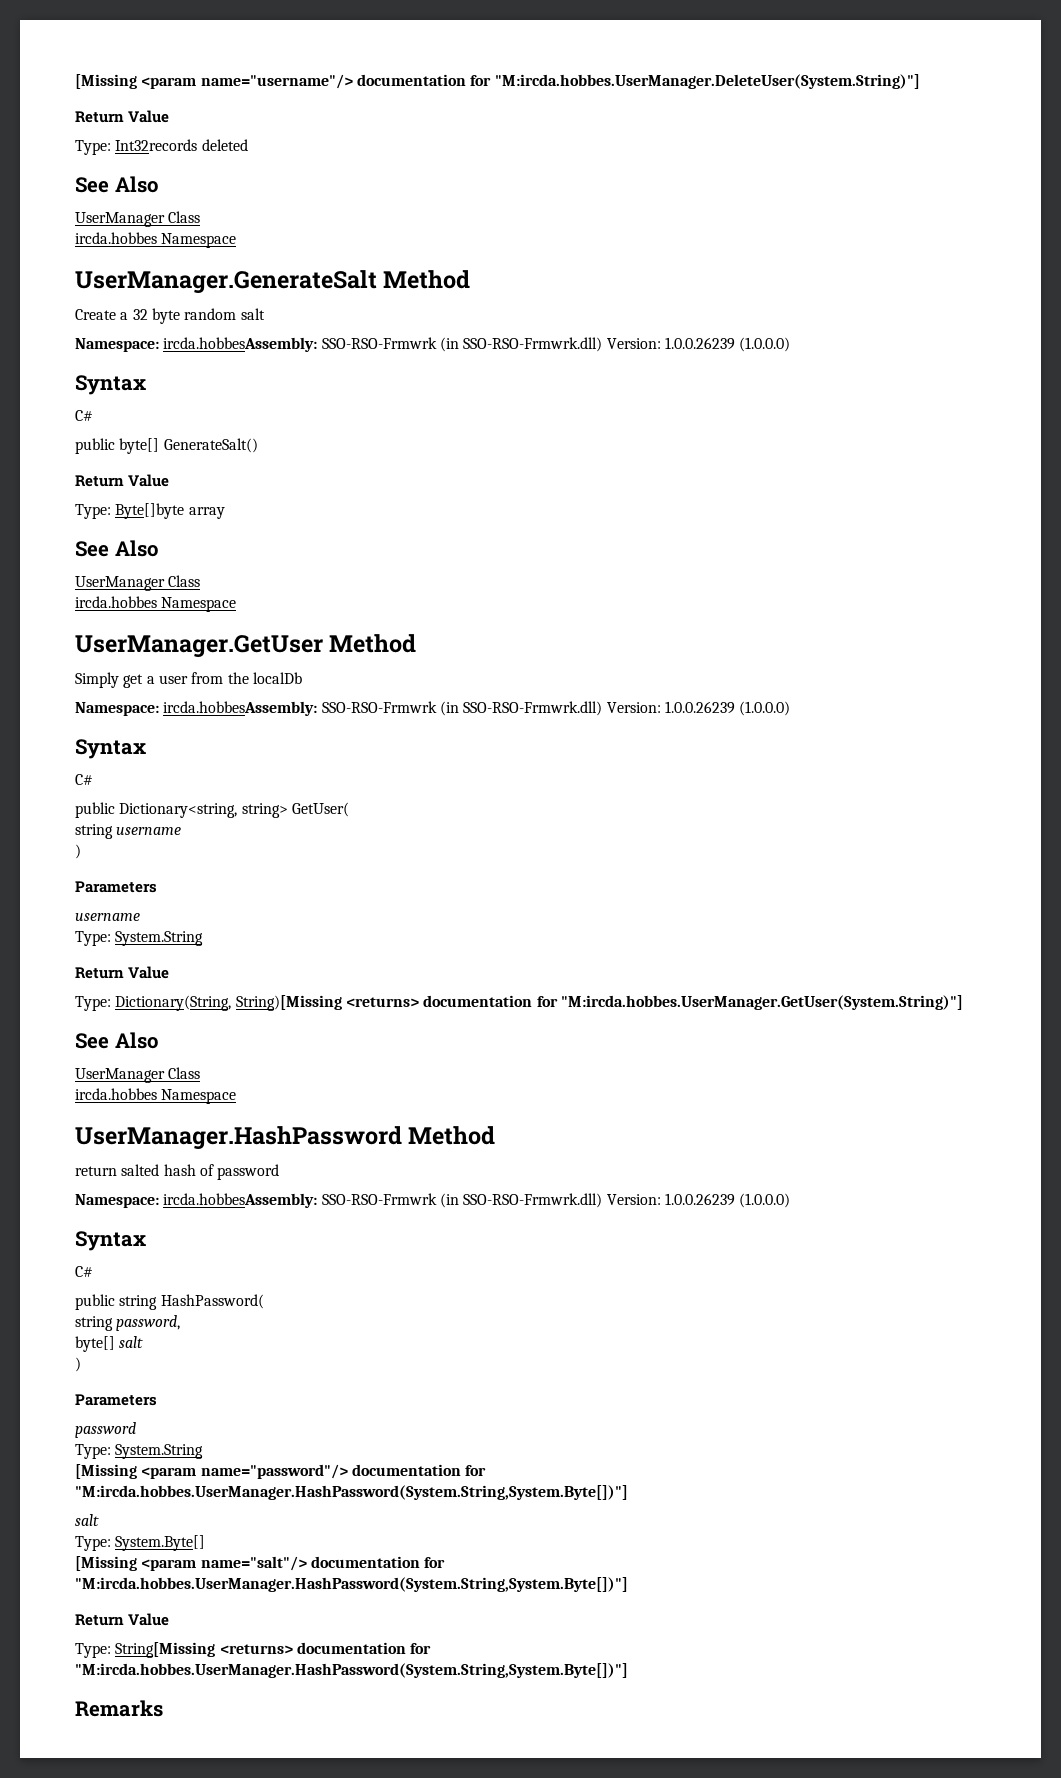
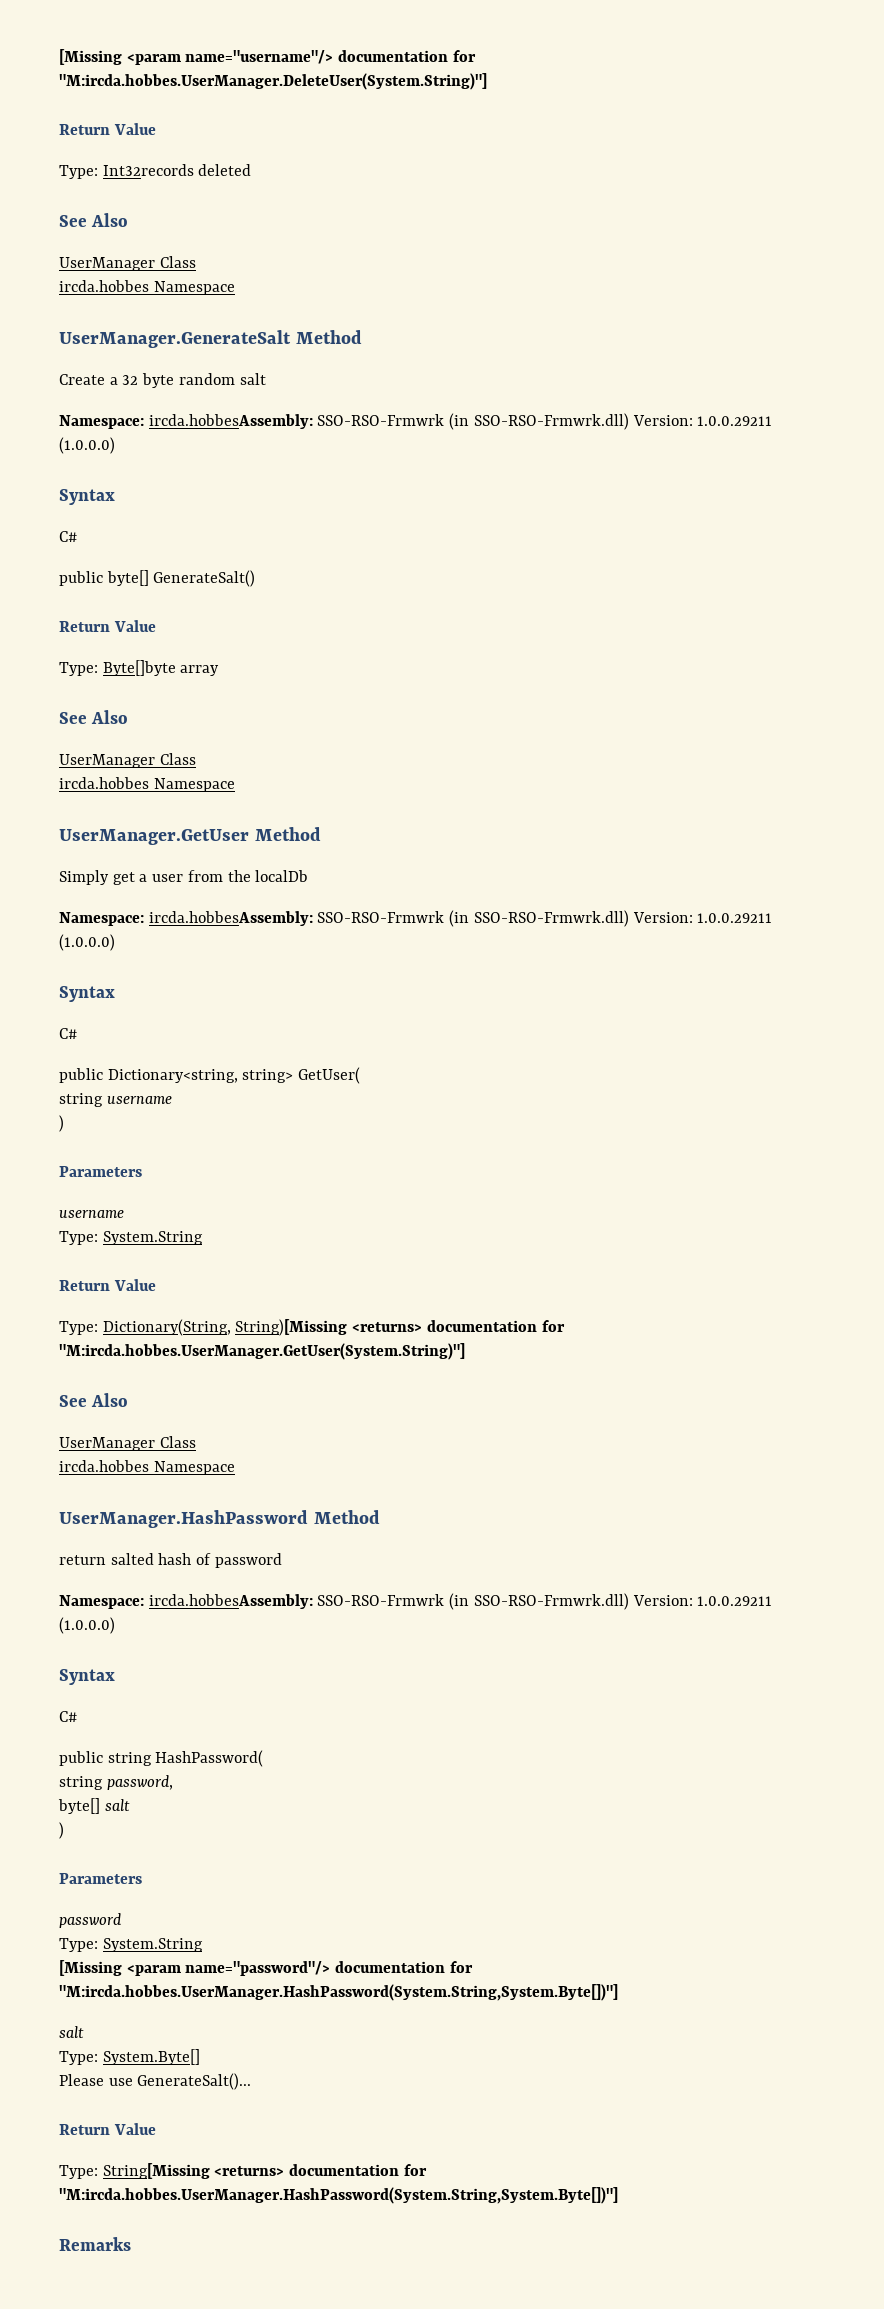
[664,337,735,350] 1.0.0.26239 -> [697,416,773,426] 1.0.0.29211
[664,701,735,714] 1.0.0.26239 -> [697,913,773,923] 1.0.0.29211
[664,1193,735,1206] 1.0.0.26239 -> [697,1596,773,1606] 1.0.0.29211
[75,1556,446,1571] [75,1577,628,1592] [Missing <param name="salt"/> documentation for "M:ircda.hobbes.UserManager.HashPassword(System.String,System.Byte[])"] -> [59,2073,252,2090] Please use GenerateSalt()...

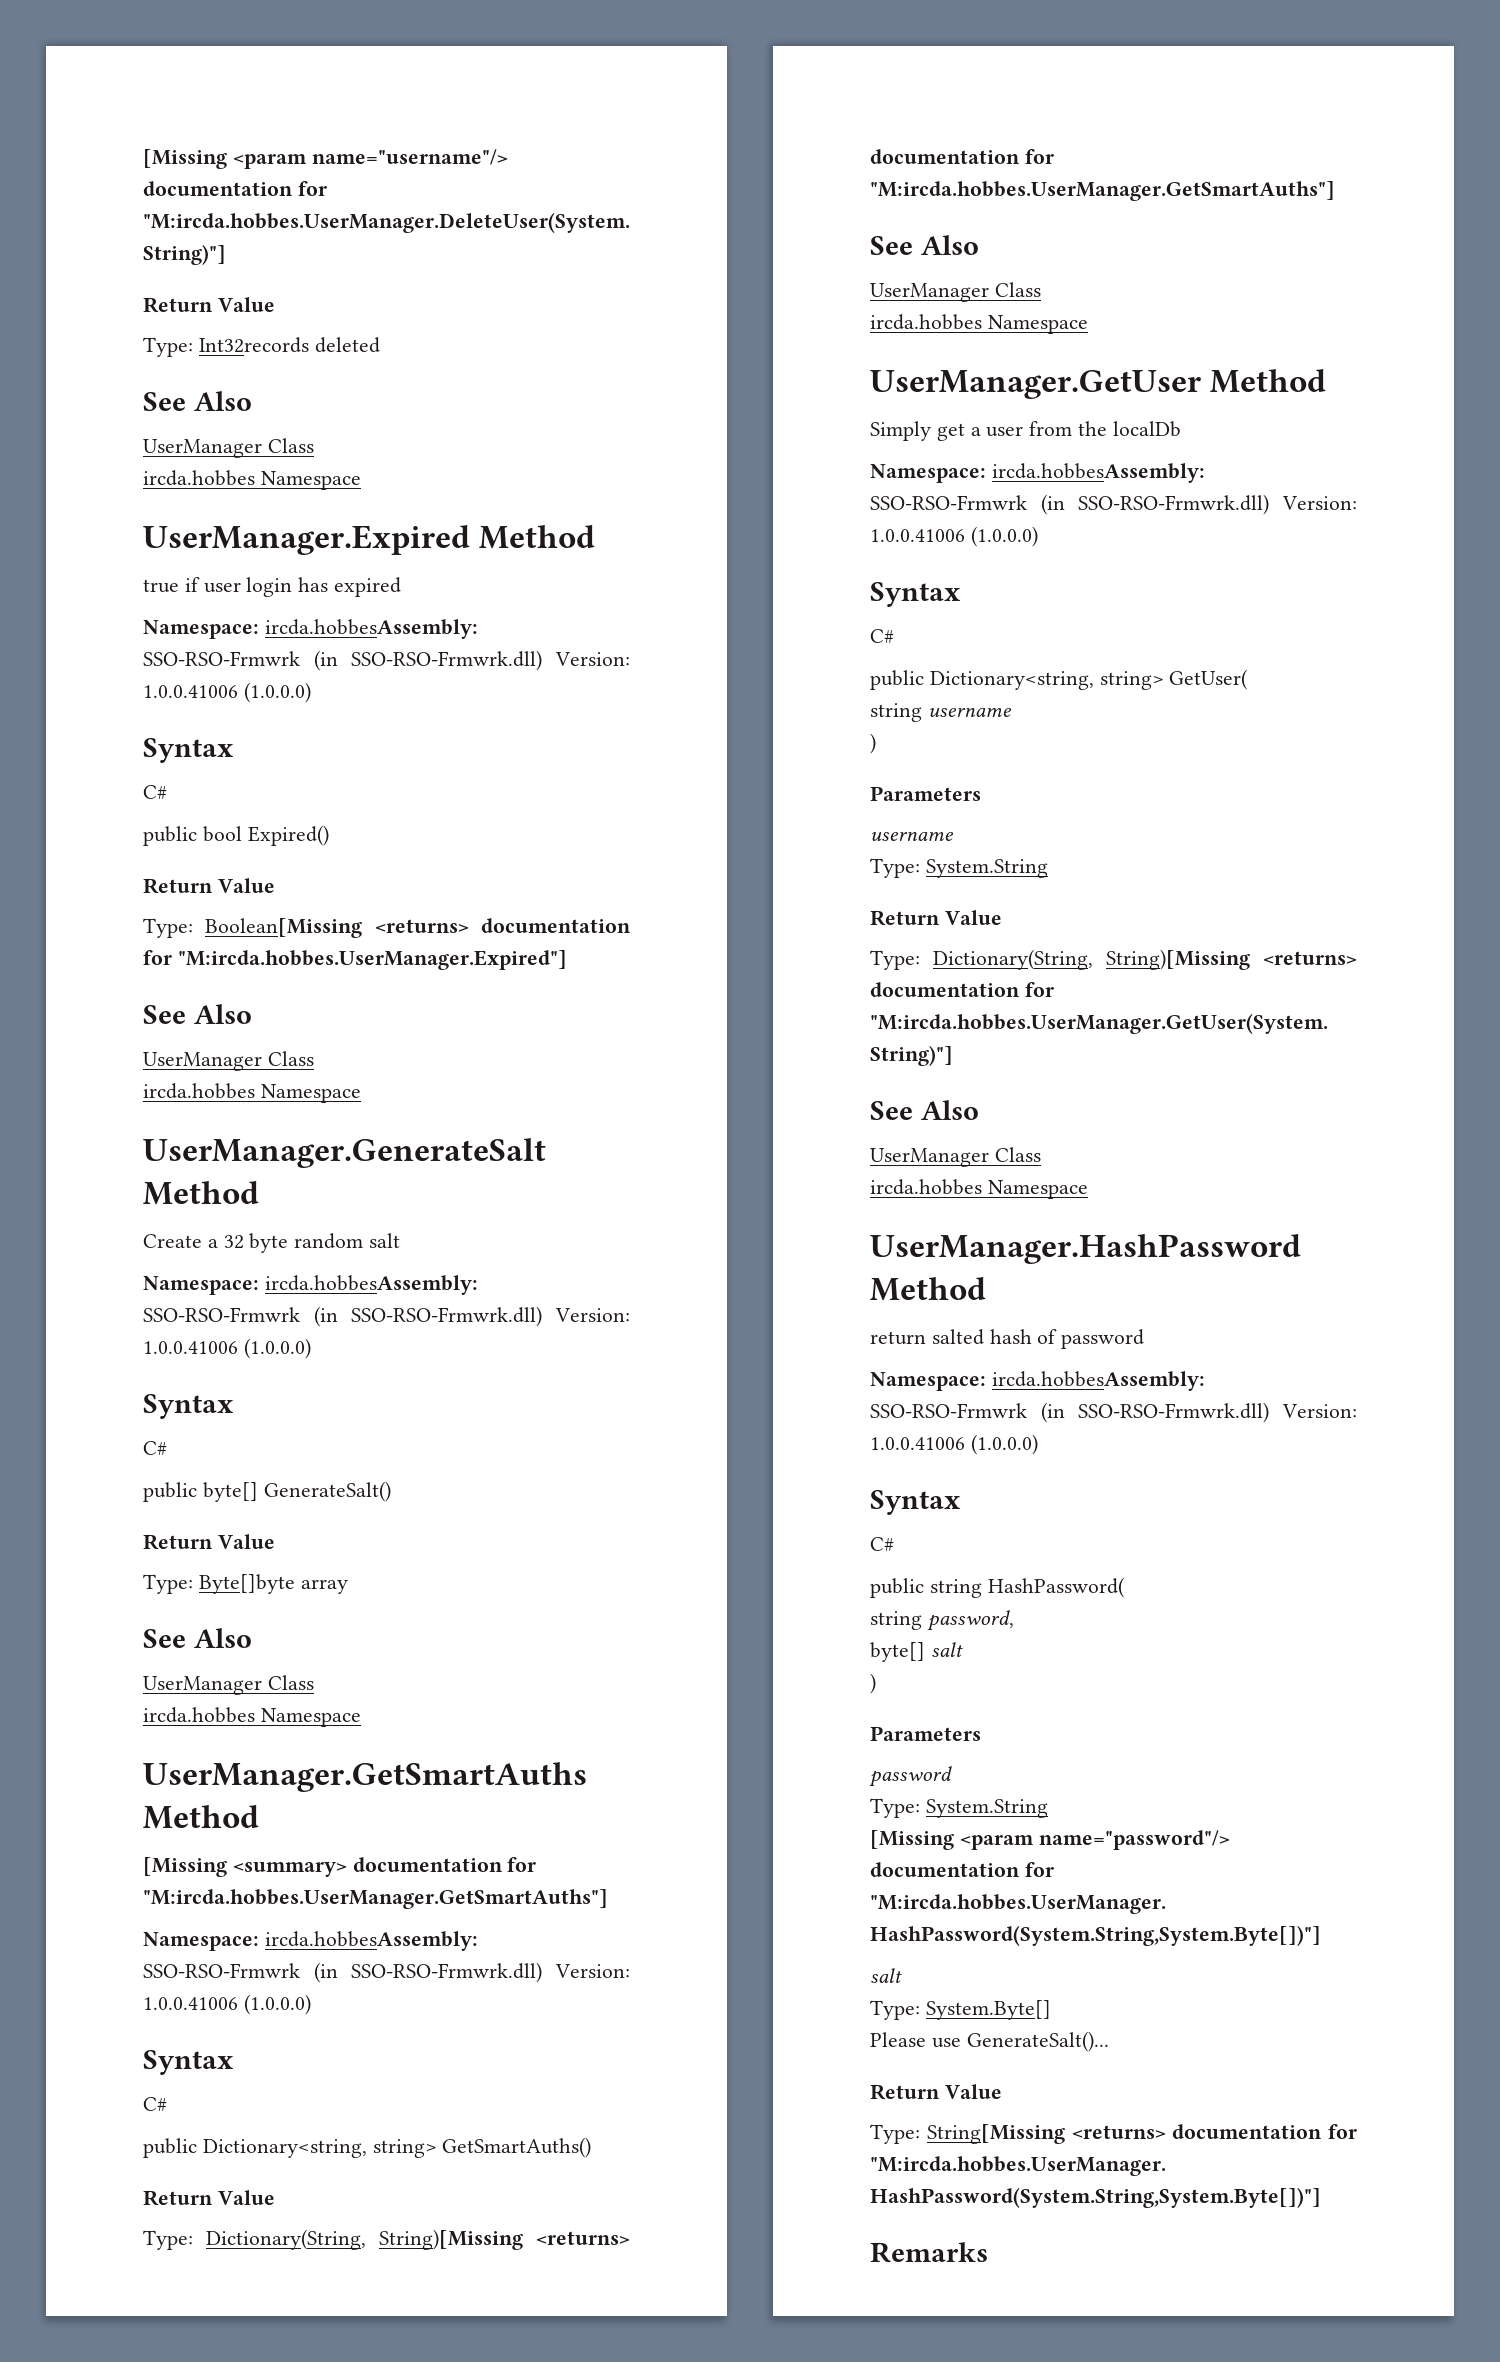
(235, 288) none -> [143,525,596,555] [143,577,402,597] [143,619,478,639] [143,650,630,671] [143,682,311,703] [143,738,233,763] [143,785,167,799] [143,825,329,846] [143,878,275,894] [143,918,631,938] [143,950,567,970] [143,1004,252,1024] [143,1051,314,1071] [143,1083,361,1103] // UserManager.Expired Method // true if user login has expired // Namespace: ircda.hobbesAssembly: SSO-RSO-Frmwrk (in SSO-RSO-Frmwrk.dll) Version: 1.0.0.41006 (1.0.0.0) // Syntax // C# // public bool Expired() // Return Value // Type: Boolean[Missing <returns> documentation for "M:ircda.hobbes.UserManager.Expired"] // See Also // UserManager Class // ircda.hobbes Namespace
[697,416,773,426] 1.0.0.29211 -> [143,1341,238,1354] 1.0.0.41006
(235, 785) none -> [143,1762,587,1792] [143,1805,259,1829] [143,1857,537,1877] [143,1889,608,1909] [143,1931,478,1951] [143,1962,630,1983] [143,1994,311,2015] [143,2050,233,2075] [143,2097,167,2111] [143,2137,592,2158] [143,2190,275,2206] [143,2229,630,2250] [870,149,1054,164] [870,181,1335,201] [870,235,979,255] [870,282,1041,302] [870,314,1088,334] // UserManager.GetSmartAuths Method // [Missing <summary> documentation for "M:ircda.hobbes.UserManager.GetSmartAuths"] // Namespace: ircda.hobbesAssembly: SSO-RSO-Frmwrk (in SSO-RSO-Frmwrk.dll) Version: 1.0.0.41006 (1.0.0.0) // Syntax // C# // public Dictionary<string, string> GetSmartAuths() // Return Value // Type: Dictionary(String, String)[Missing <returns> documentation for "M:ircda.hobbes.UserManager.GetSmartAuths"] // See Also // UserManager Class // ircda.hobbes Namespace
[697,913,773,923] 1.0.0.29211 -> [870,529,965,542] 1.0.0.41006
[697,1596,773,1606] 1.0.0.29211 -> [870,1437,965,1450] 1.0.0.41006

